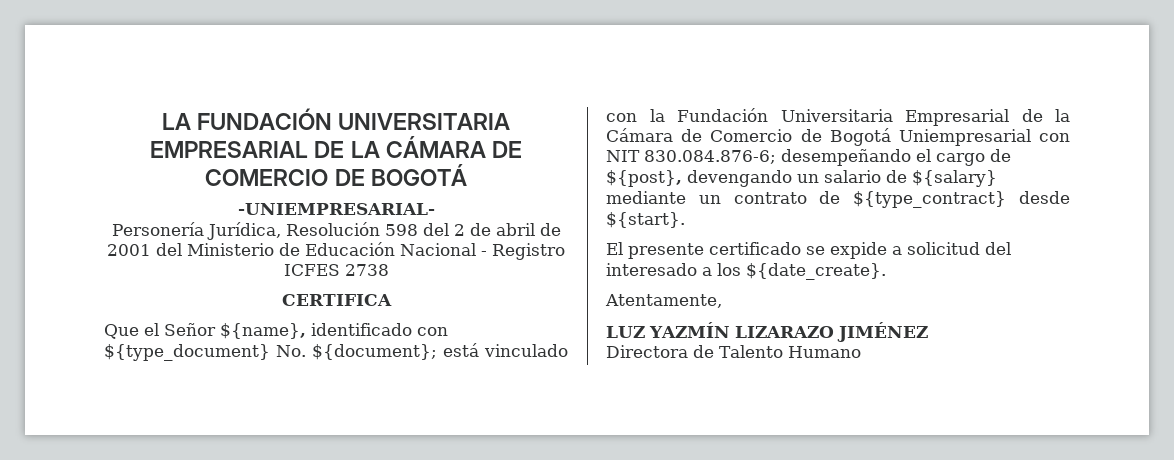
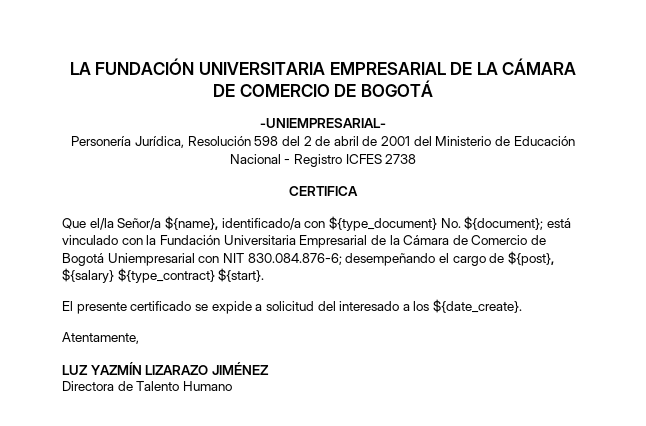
[144,323,412,339] el Señor ${name}, identificado -> [89,216,301,230] el/la Señor/a ${name}, identificado/a
[687,170,997,187] [606,191,1070,208] devengando un salario de ${salary} mediante un contrato de ${type_contract} desde -> [62,268,215,283] ${salary} ${type_contract}

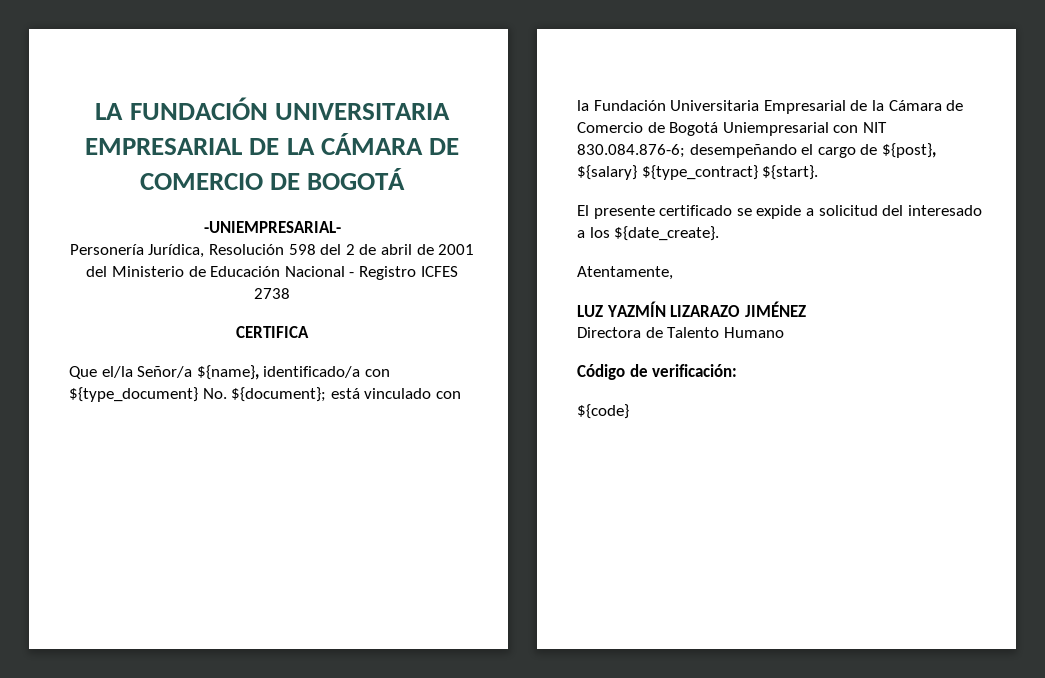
(232, 386) none -> [577,364,738,380] [577,404,629,419] // Código de verificación: // ${code}

